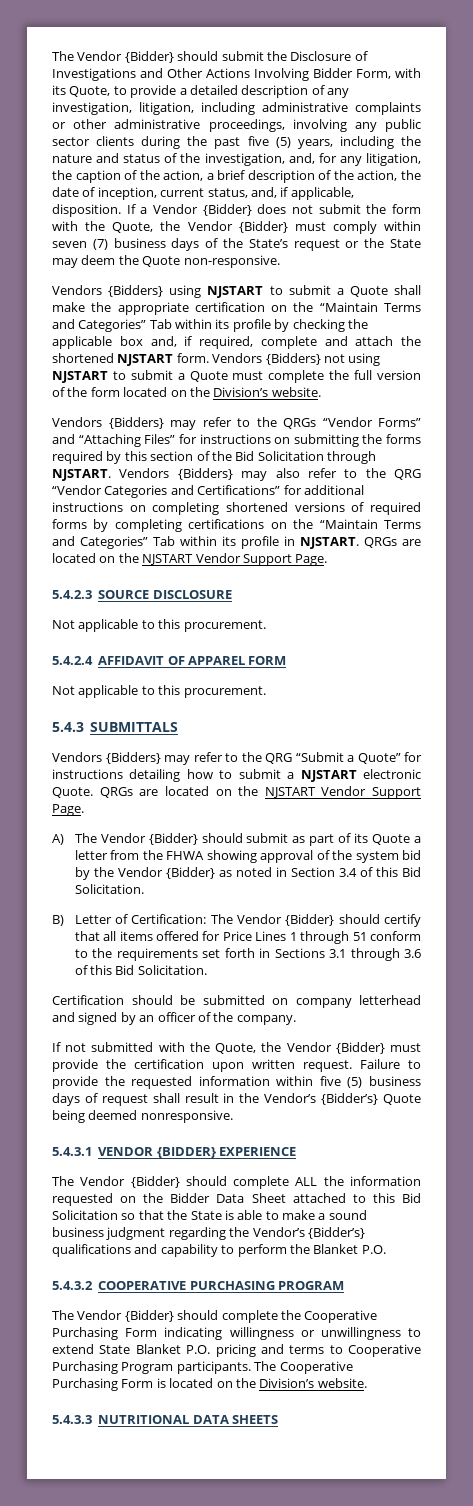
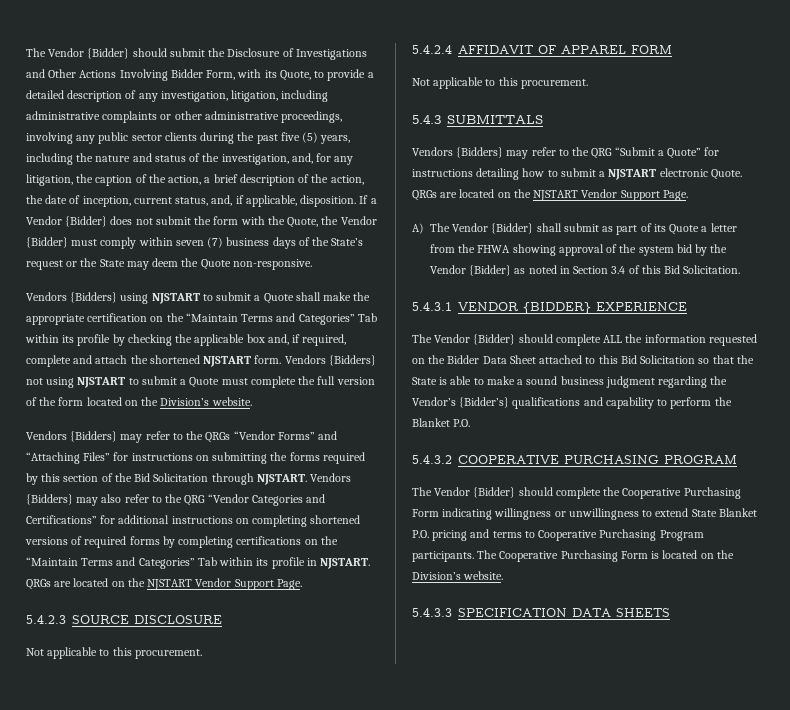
[201,833,243,843] should -> [536,223,562,232] shall
[52,914,421,927] [74,931,421,944] [74,948,421,961] [74,965,207,975] [52,995,421,1008] [52,1012,296,1025] [52,1042,422,1054] [52,1059,421,1072] [52,1076,421,1089] [52,1093,421,1106] [52,1110,233,1123] // B) Letter of Certification: The Vendor {Bidder} should certify that all items offered for Price Lines 1 through 51 conform to the requirements set forth in Sections 3.1 through 3.6 of this Bid Solicitation. // Certification should be submitted on company letterhead and signed by an officer of the company. // If not submitted with the Quote, the Vendor {Bidder} must provide the certification upon written request. Failure to provide the requested information within five (5) business days of request shall result in the Vendor’s {Bidder’s} Quote being deemed nonresponsive. -> (741, 269) none
[98,1415,190,1424] NUTRITIONAL -> [458,608,567,617] SPECIFICATION

